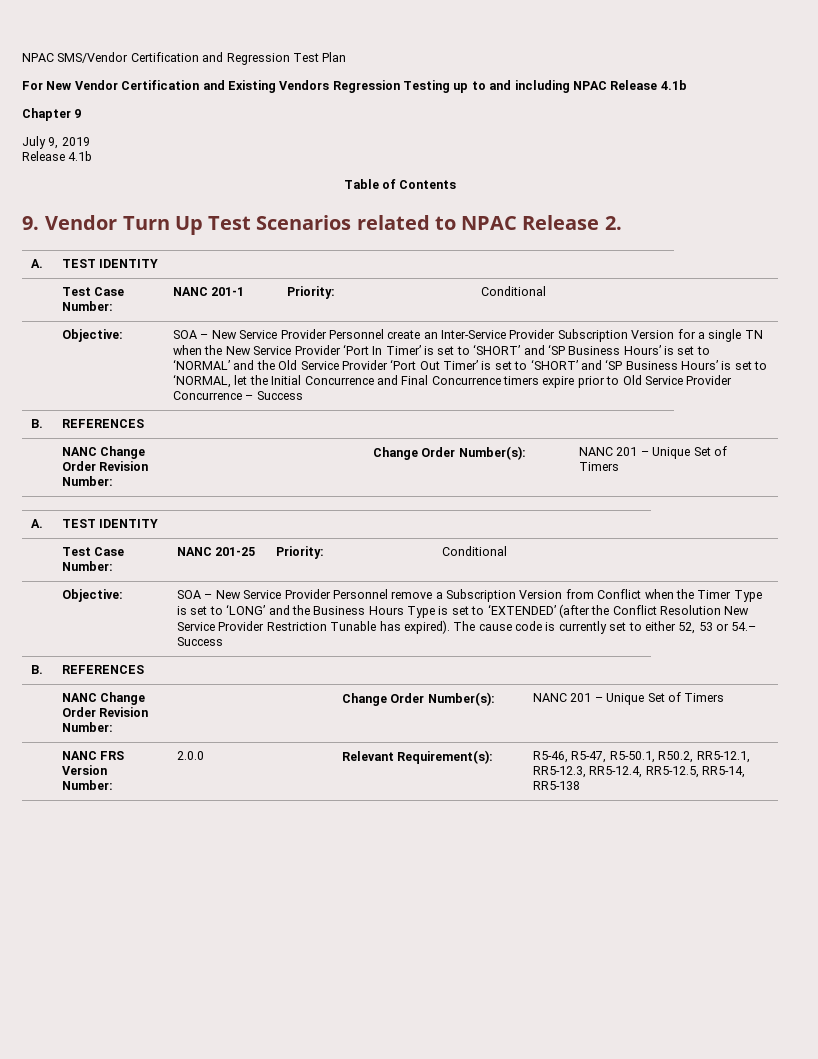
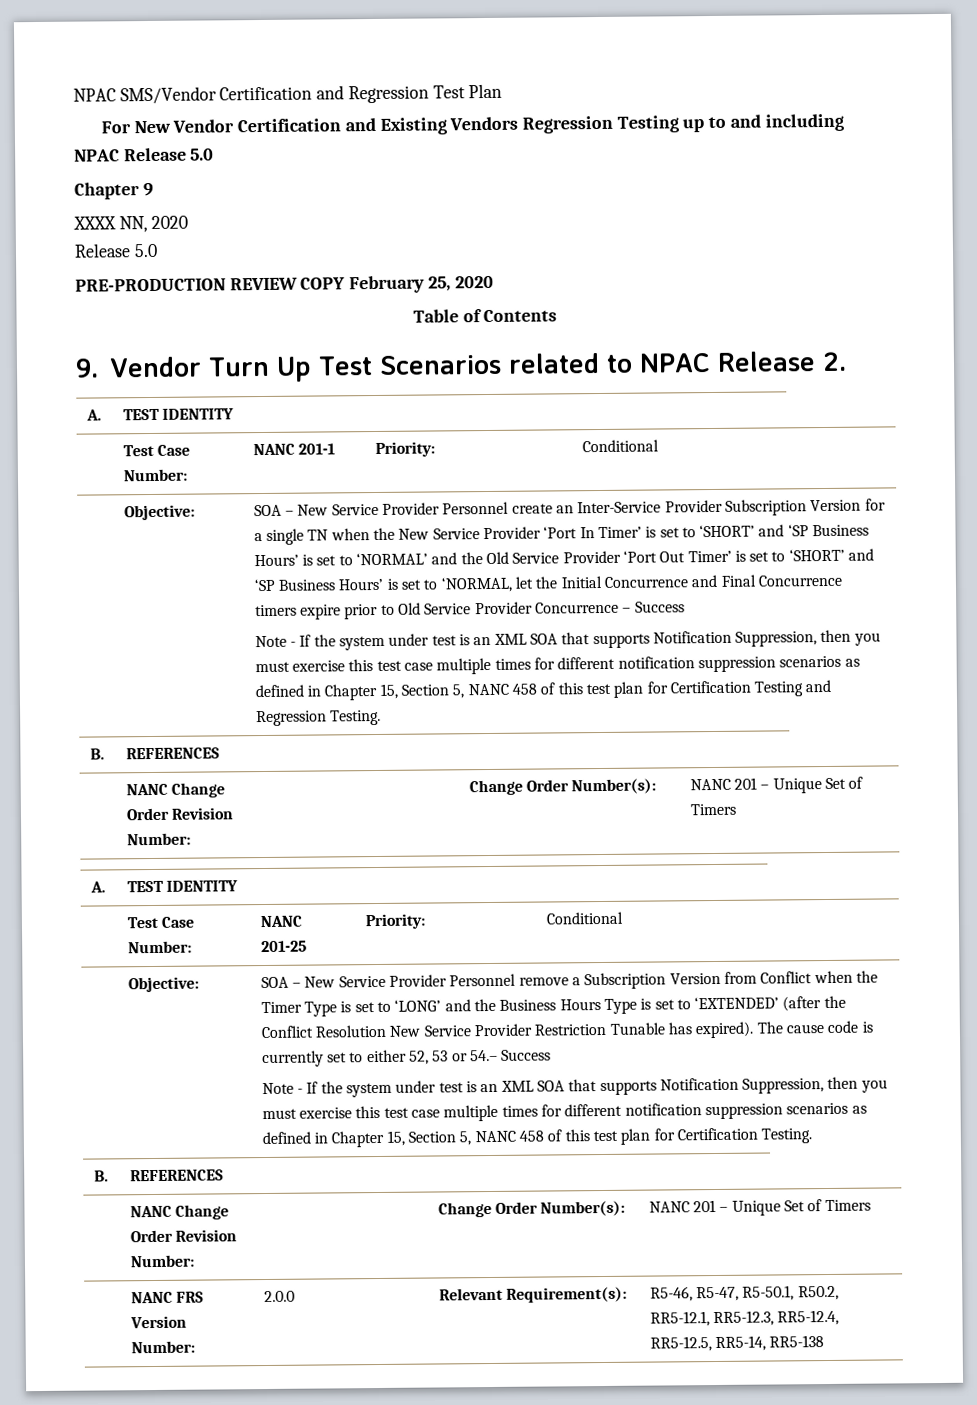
[660,80,687,90] 4.1b -> [190,148,215,161] 5.0
[22,136,90,149] [22,151,93,161] July 9, 2019 // Release 4.1b -> [73,215,189,233] [74,243,158,258] [75,275,494,294] XXXX NN, 2020 // Release 5.0 // PRE-PRODUCTION REVIEW COPY February 25, 2020
(303, 395) none -> [254,629,881,651] [254,655,860,675] [254,679,832,701] [255,709,381,727] // Note - If the system under test is an XML SOA that supports Notification Suppression, then you must exercise this test case multiple times for different notification suppression scenarios as defined in Chapter 15, Section 5, NANC 458 of this test plan for Certification Testing and Regression Testing.
(224, 641) none -> [261,1076,888,1098] [261,1102,867,1122] [261,1127,813,1148] // Note - If the system under test is an XML SOA that supports Notification Suppression, then you must exercise this test case multiple times for different notification suppression scenarios as defined in Chapter 15, Section 5, NANC 458 of this test plan for Certification Testing.

